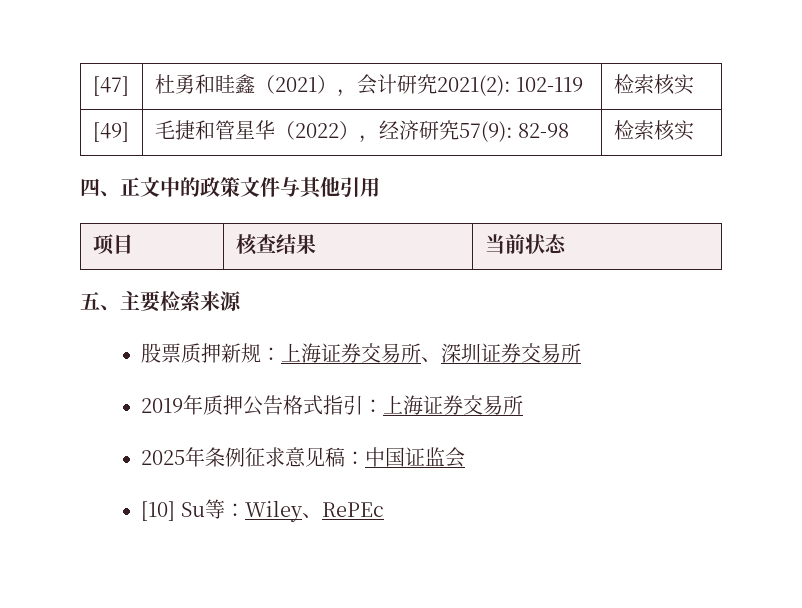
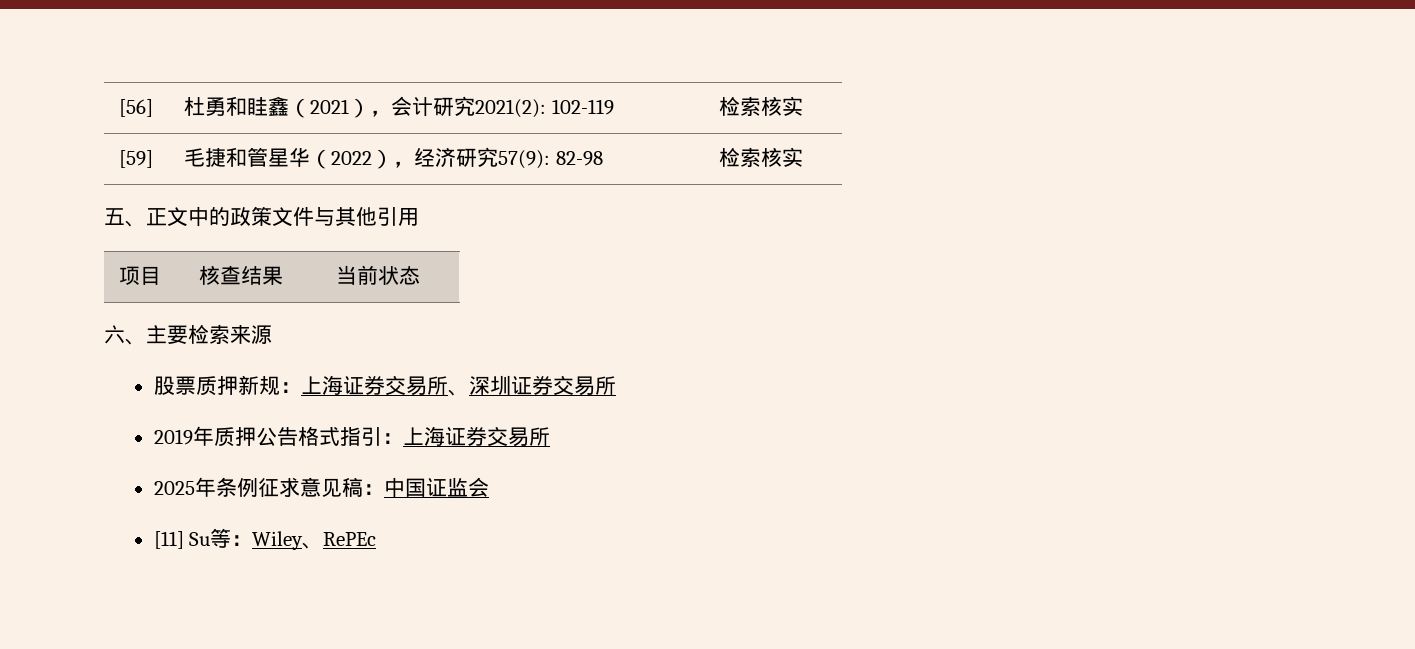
[92,76,129,96] [47] -> [119,99,154,117] [56]
[92,122,129,142] [49] -> [119,150,154,168] [59]
[80,178,100,197] 四 -> [104,208,125,225] 五
[80,292,100,310] 五 -> [104,325,125,344] 六
[141,501,176,521] [10] -> [153,531,184,549] [11]

